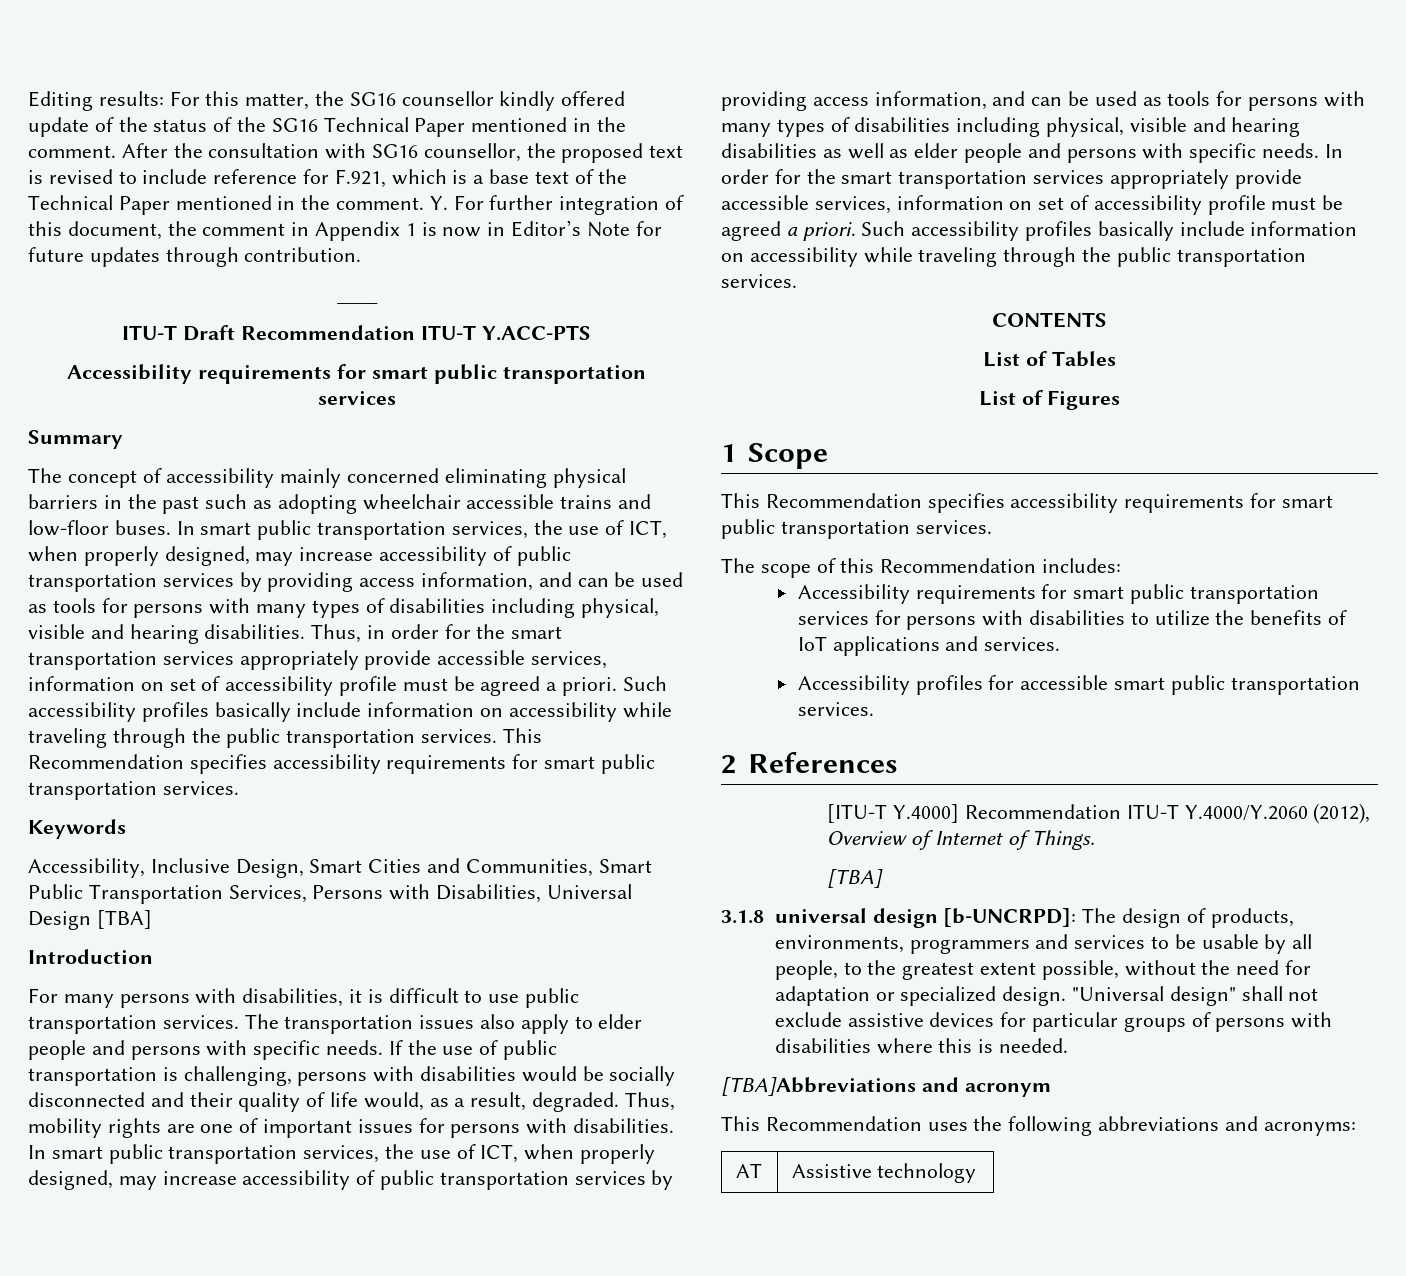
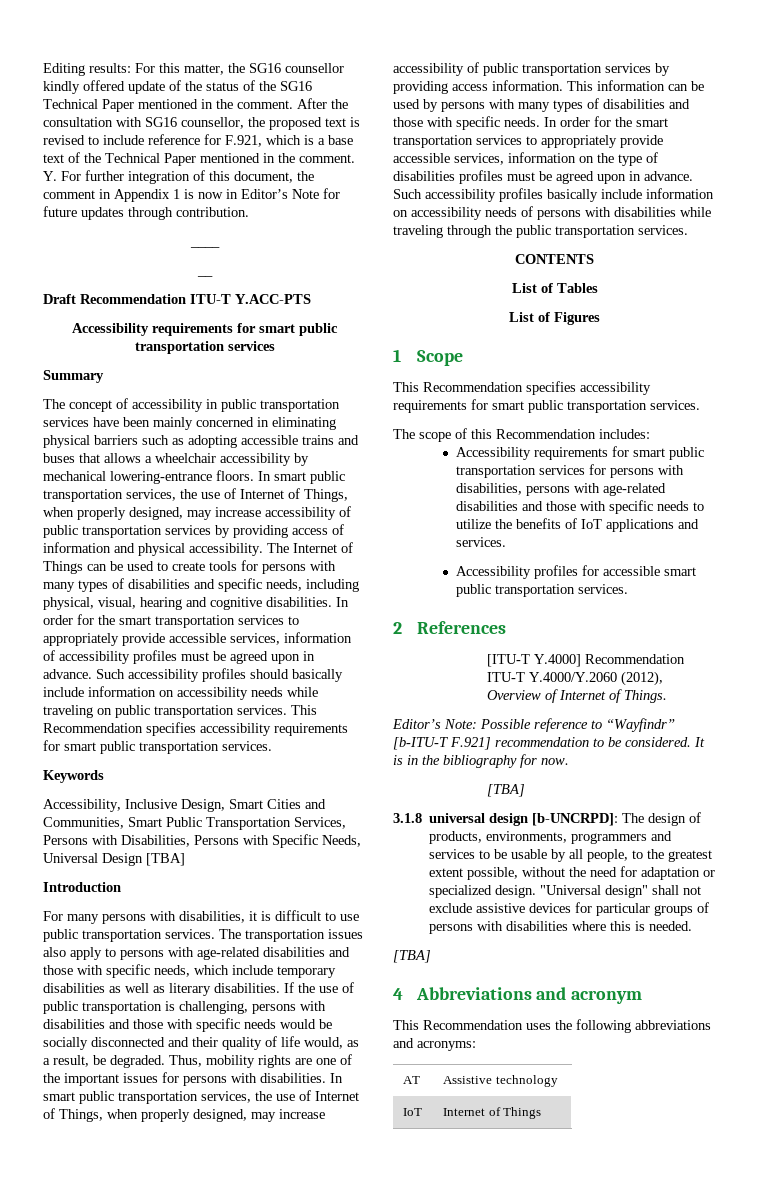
[122,325,178,340] ITU-T -> [196,275,213,277] __ //
(275, 478) none -> [206,399,340,412] [43,417,150,427] in public transportation services have been
(440, 475) none -> [257,417,269,427] in
[103,494,200,514] in the past -> (138, 440) none
[362,494,461,510] wheelchair -> (237, 441) none
[28,520,668,540] low-floor buses. In smart public transportation services, the use of ICT, -> [43,453,309,466] [43,470,345,484] [43,488,348,502] buses that allows a wheelchair accessibility by mechanical lowering-entrance floors. In smart public transportation services, the use of Internet of Things,
[421,572,684,591] [28,598,660,618] [28,624,563,644] [28,650,608,670] [28,676,667,696] [28,702,672,722] [28,728,221,748] information, and can be used as tools for persons with many types of disabilities including physical, visible and hearing disabilities. Thus, in order for the smart transportation services appropriately provide accessible services, information on set of accessibility profile must be agreed a priori. Such accessibility profiles basically include information on accessibility while traveling through the -> [332,524,344,535] [43,542,353,556] [43,560,336,574] [43,578,359,592] [43,597,349,610] [43,614,299,628] [43,632,352,646] [43,650,315,664] [43,668,343,682] [43,686,318,700] [43,705,112,718] of information and physical accessibility. The Internet of Things can be used to create tools for persons with many types of disabilities and specific needs, including physical, visual, hearing and cognitive disabilities. In order for the smart transportation services to appropriately provide accessible services, information of accessibility profiles must be agreed upon in advance. Such accessibility profiles should basically include information on accessibility needs while traveling on
(542, 893) none -> [194,834,361,848] Persons with Specific Needs,
[598,1014,643,1029] [28,1040,384,1060] elder people and persons with specific needs. -> [120,947,350,960] [43,964,336,978] [43,983,280,996] persons with age-related disabilities and those with specific needs, which include temporary disabilities as well as literary disabilities.
(517, 1073) none -> [109,1018,276,1032] and those with specific needs
(527, 1101) none -> [93,1055,106,1065] be
(259, 1125) none -> [43,1073,60,1083] the
[480,1144,519,1163] ICT, -> [315,1091,359,1101] [43,1108,103,1122] Internet of Things,
[874,91,1365,111] [721,117,1301,137] [721,143,1137,163] information, and can be used as tools for persons with many types of disabilities including physical, visible and hearing disabilities as well as elder people and persons -> [492,80,704,91] [393,98,690,112] [393,117,423,127] information. This information can be used by persons with many types of disabilities and those
[1109,169,1302,189] [721,195,1344,215] [721,221,1358,241] [721,247,858,267] appropriately provide accessible services, information on set of accessibility profile must be agreed a priori. Such accessibility profiles basically include information on accessibility -> [526,135,663,148] [393,152,658,166] [393,170,693,184] [393,188,714,202] [393,206,676,220] to appropriately provide accessible services, information on the type of disabilities profiles must be agreed upon in advance. Such accessibility profiles basically include information on accessibility needs of persons with disabilities
[1029,610,1126,625] disabilities -> [456,483,667,496] [456,500,690,514] disabilities, persons with age-related disabilities and those with specific needs
(1095, 840) none -> [392,718,675,732] [393,737,705,750] [393,754,569,768] // Editor’s Note: Possible reference to “Wayfindr” [b-ITU-T F.921] recommendation to be considered. It is in the bibliography for now.
[721,1077,916,1096] [TBA]Abbreviations -> [393,950,431,963] [393,987,532,1000] [TBA] // 4 Abbreviations
(977, 1173) none -> [403,1108,423,1116] [443,1107,542,1119] // IoT | Internet of Things

